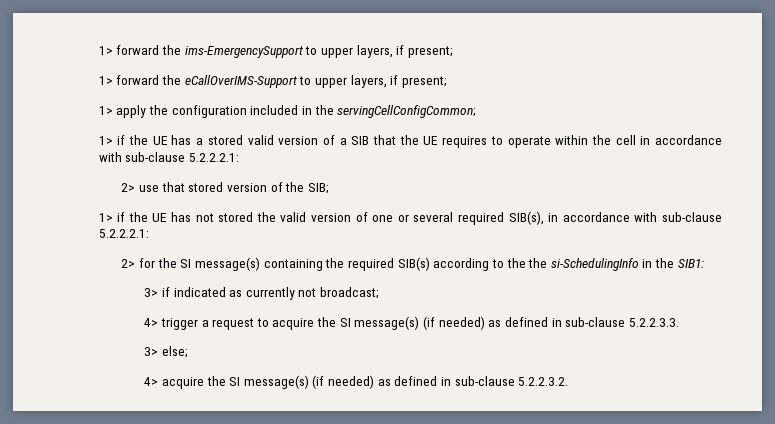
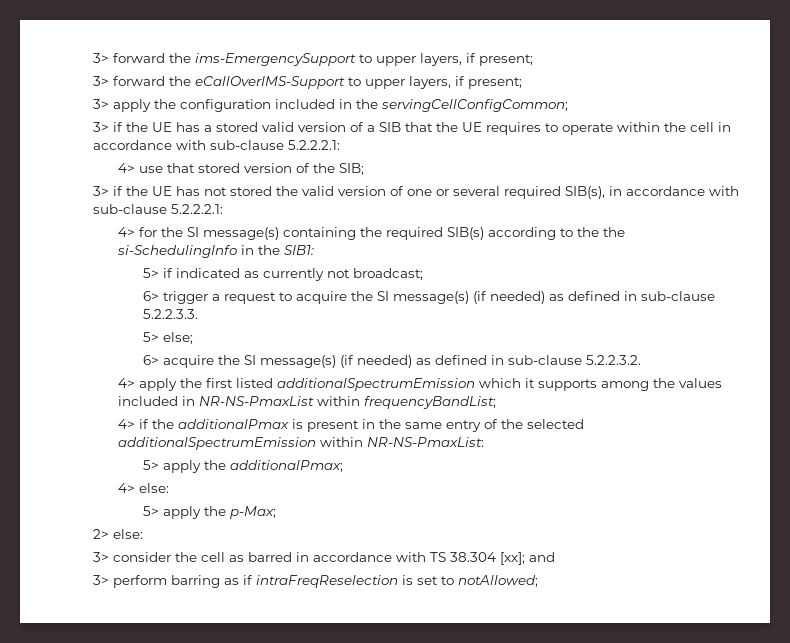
[98,46,113,55] 1> -> [92,53,109,63] 3>
[98,76,113,85] 1> -> [92,76,109,86] 3>
[98,106,113,115] 1> -> [92,99,109,109] 3>
[98,136,113,145] 1> -> [92,122,109,132] 3>
[121,183,136,192] 2> -> [118,163,136,173] 4>
[98,213,113,222] 1> -> [92,186,109,196] 3>
[121,259,136,268] 2> -> [118,227,136,237] 4>
[144,288,159,297] 3> -> [143,268,160,278] 5>
[144,318,159,327] 4> -> [143,291,160,301] 6>
[144,347,159,356] 3> -> [143,332,160,342] 5>
[144,377,159,386] 4> -> [143,355,160,365] 6>
(569, 381) none -> [118,378,723,391] [118,396,497,409] [118,419,585,432] [118,437,485,450] [143,460,344,473] [118,483,170,493] [143,506,277,519] [92,529,143,539] [92,552,555,565] [92,575,538,588] // 4> apply the first listed additionalSpectrumEmission which it supports among the values included in NR-NS-PmaxList within frequencyBandList; // 4> if the additionalPmax is present in the same entry of the selected additionalSpectrumEmission within NR-NS-PmaxList: // 5> apply the additionalPmax; // 4> else: // 5> apply the p-Max; // 2> else: // 3> consider the cell as barred in accordance with TS 38.304 [xx]; and // 3> perform barring as if intraFreqReselection is set to notAllowed;

